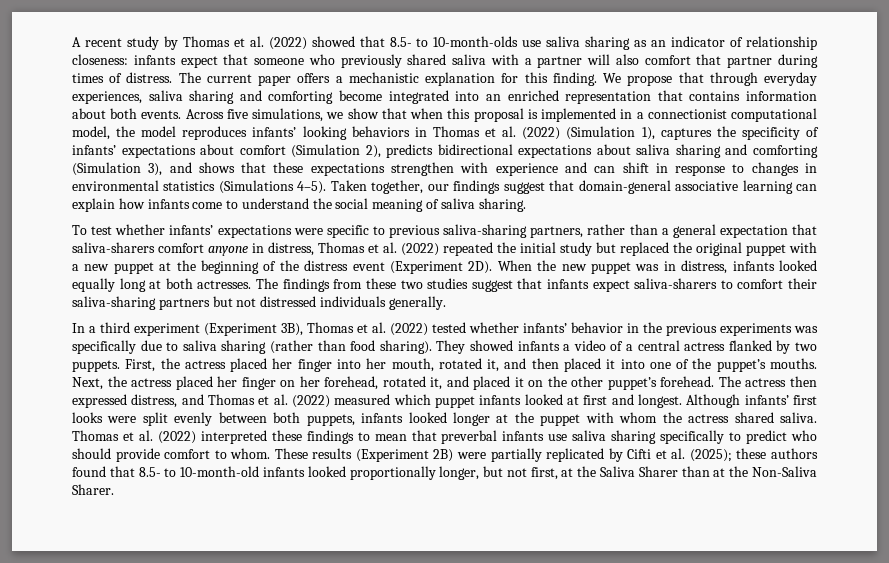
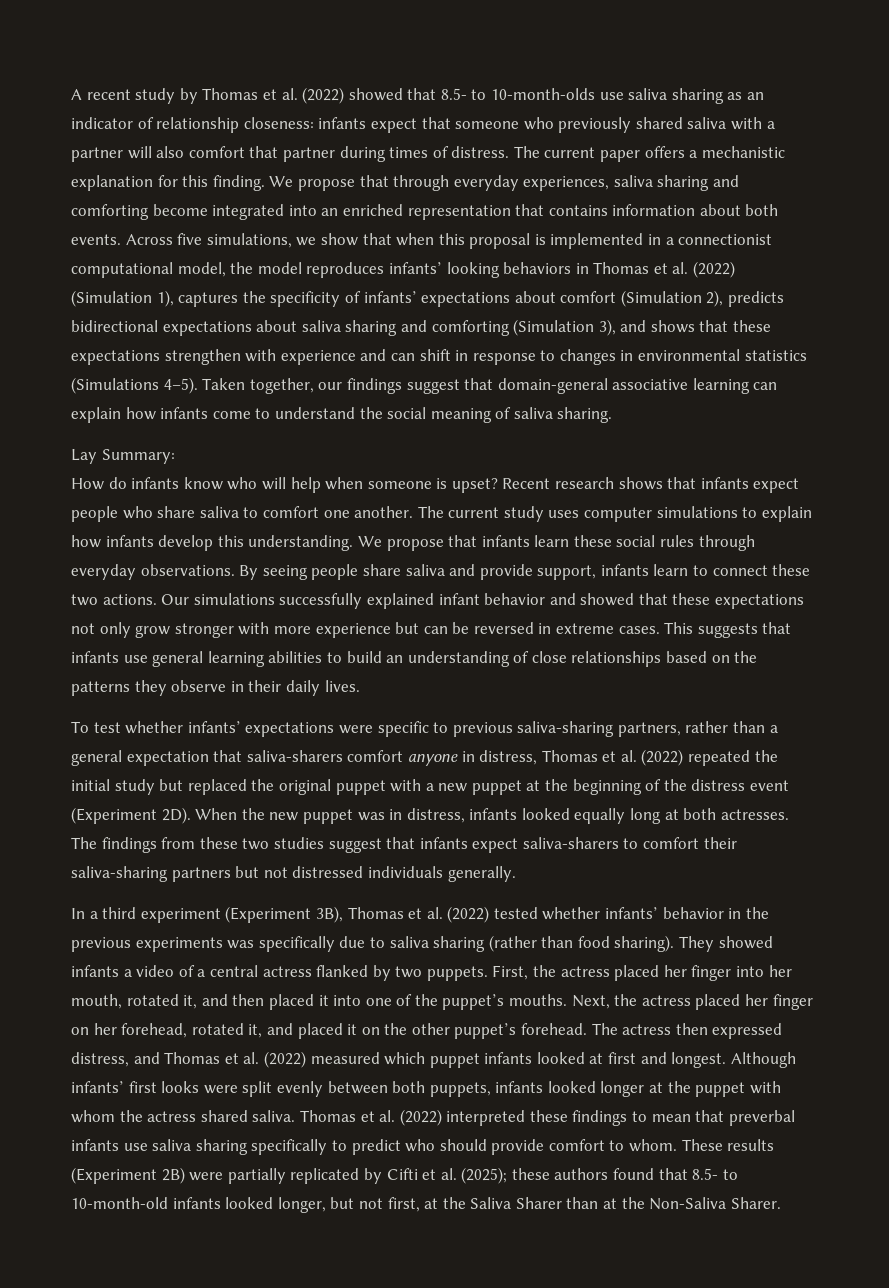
(526, 205) none -> [71,449,175,464] [71,477,800,493] [71,506,812,522] [71,535,755,551] [71,564,811,580] [71,593,805,609] [71,622,792,638] [71,651,758,667] [71,680,360,696] // Lay Summary: // How do infants know who will help when someone is upset? Recent research shows that infants expect people who share saliva to comfort one another. The current study uses computer simulations to explain how infants develop this understanding. We propose that infants learn these social rules through everyday observations. By seeing people share saliva and provide support, infants learn to connect these two actions. Our simulations successfully explained infant behavior and showed that these expectations not only grow stronger with more experience but can be reversed in extreme cases. This suggests that infants use general learning abilities to build an understanding of close relationships based on the patterns they observe in their daily lives.
[349,466,436,480] proportionally -> (274, 1203) none

